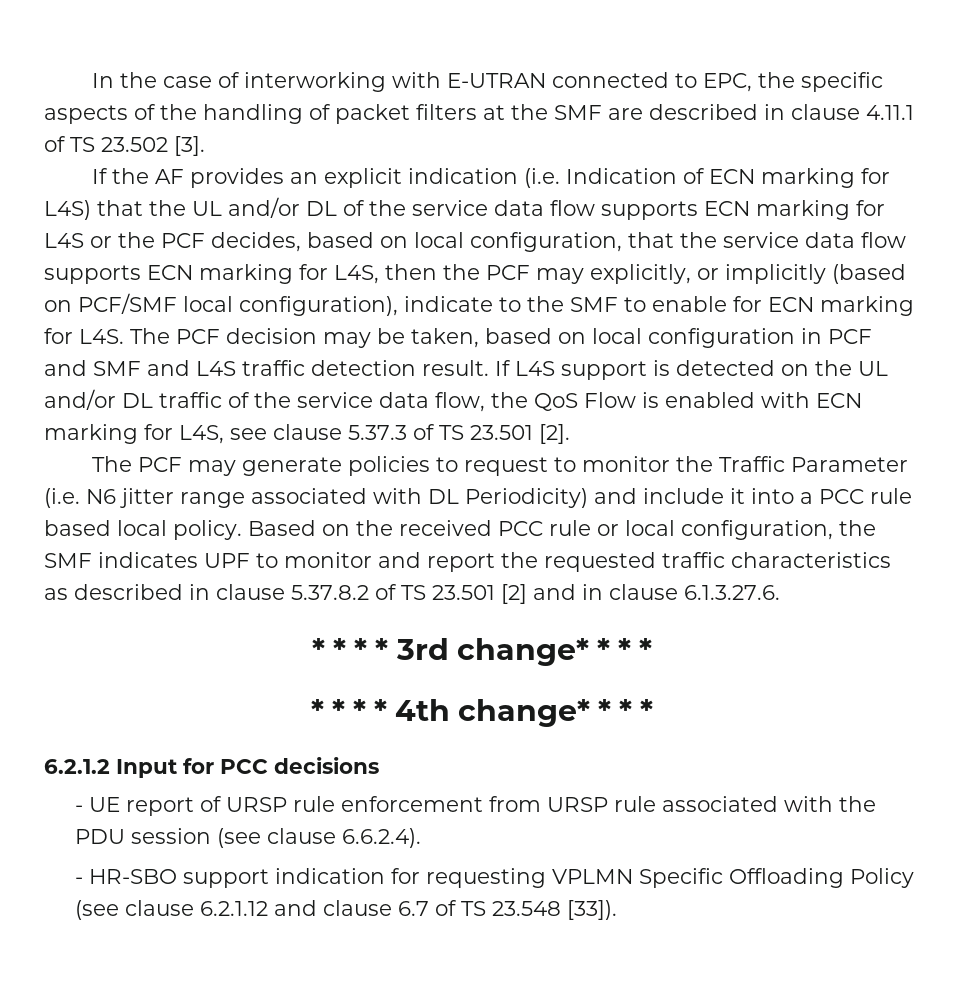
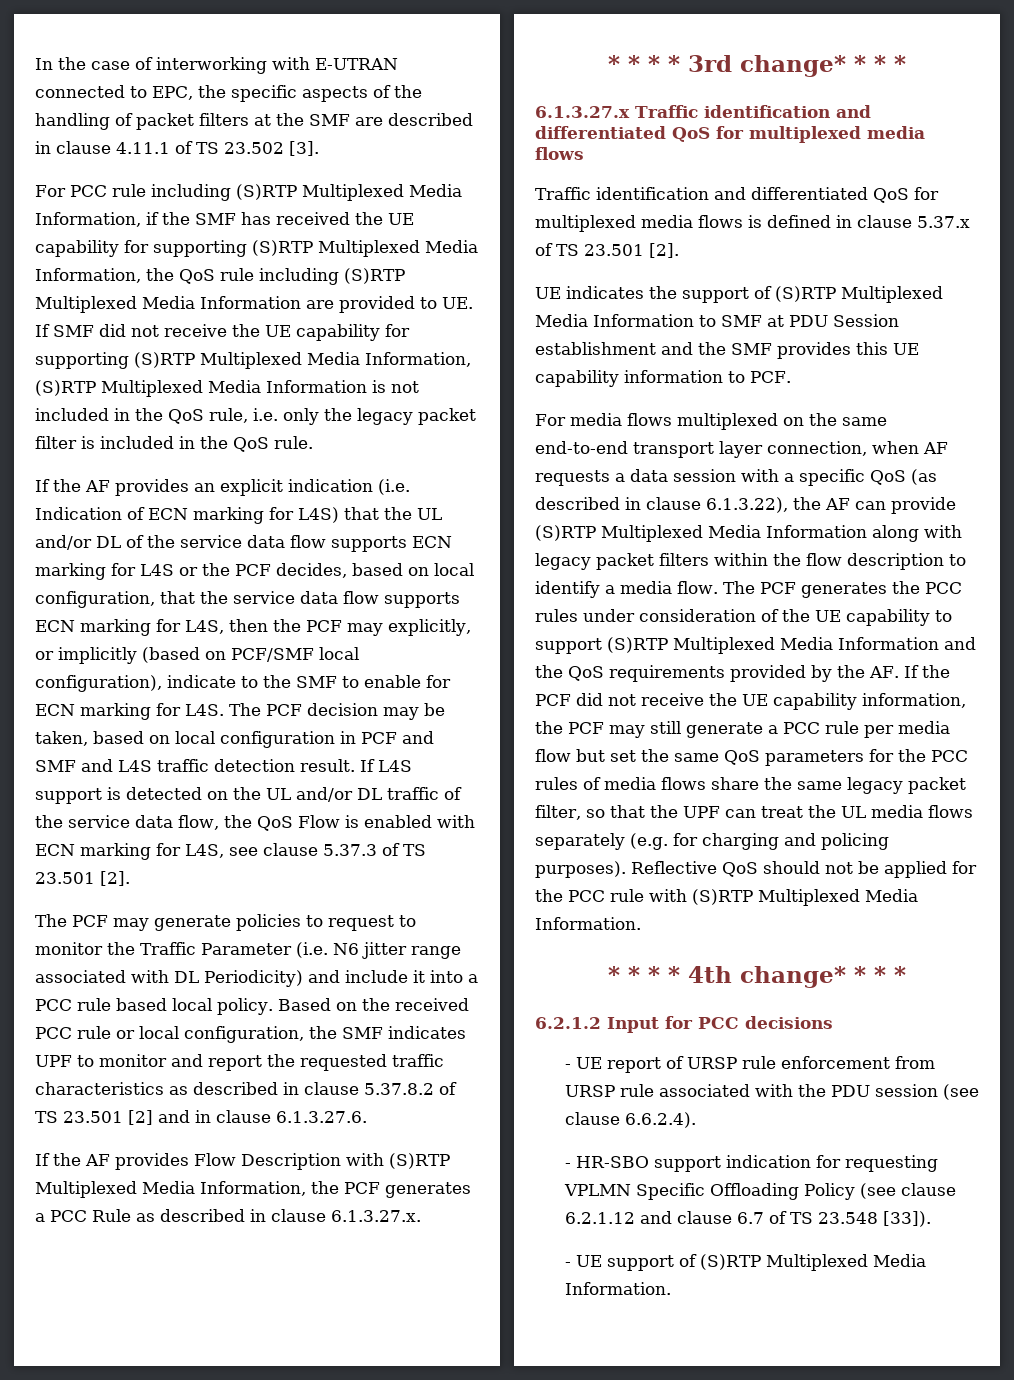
(205, 146) none -> [35,184,462,201] [35,212,414,227] [35,240,478,257] [35,268,405,285] [35,296,473,313] [35,324,410,341] [35,352,471,369] [35,380,419,397] [35,408,476,425] [35,436,313,452] // For PCC rule including (S)RTP Multiplexed Media Information, if the SMF has received the UE capability for supporting (S)RTP Multiplexed Media Information, the QoS rule including (S)RTP Multiplexed Media Information are provided to UE. If SMF did not receive the UE capability for supporting (S)RTP Multiplexed Media Information, (S)RTP Multiplexed Media Information is not included in the QoS rule, i.e. only the legacy packet filter is included in the QoS rule.
(780, 592) none -> [35,1153,450,1170] [35,1181,471,1198] [35,1209,421,1222] // If the AF provides Flow Description with (S)RTP Multiplexed Media Information, the PCF generates a PCC Rule as described in clause 6.1.3.27.x.
(652, 649) none -> [535,105,871,118] [535,126,925,143] [535,147,584,160] [535,187,939,203] [535,215,970,232] [535,243,679,258] [535,286,943,303] [535,314,899,327] [535,342,919,359] [535,370,791,387] [535,413,887,430] [535,441,948,458] [535,469,937,486] [535,497,956,514] [535,525,962,542] [535,553,966,570] [535,581,962,598] [535,609,952,626] [535,637,976,654] [535,665,950,682] [535,693,966,710] [535,721,950,738] [535,749,968,766] [535,777,966,794] [535,805,973,820] [535,833,889,850] [535,861,977,878] [535,889,918,906] [535,917,641,930] // 6.1.3.27.x Traffic identification and differentiated QoS for multiplexed media flows // Traffic identification and differentiated QoS for multiplexed media flows is defined in clause 5.37.x of TS 23.501 [2]. // UE indicates the support of (S)RTP Multiplexed Media Information to SMF at PDU Session establishment and the SMF provides this UE capability information to PCF. // For media flows multiplexed on the same end-to-end transport layer connection, when AF requests a data session with a specific QoS (as described in clause 6.1.3.22), the AF can provide (S)RTP Multiplexed Media Information along with legacy packet filters within the flow description to identify a media flow. The PCF generates the PCC rules under consideration of the UE capability to support (S)RTP Multiplexed Media Information and the QoS requirements provided by the AF. If the PCF did not receive the UE capability information, the PCF may still generate a PCC rule per media flow but set the same QoS parameters for the PCC rules of media flows share the same legacy packet filter, so that the UPF can treat the UL media flows separately (e.g. for charging and policing purposes). Reflective QoS should not be applied for the PCC rule with (S)RTP Multiplexed Media Information.
(617, 910) none -> [564,1254,926,1271] [564,1282,671,1295] // - UE support of (S)RTP Multiplexed Media Information.

